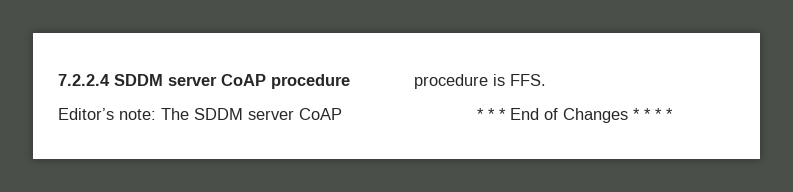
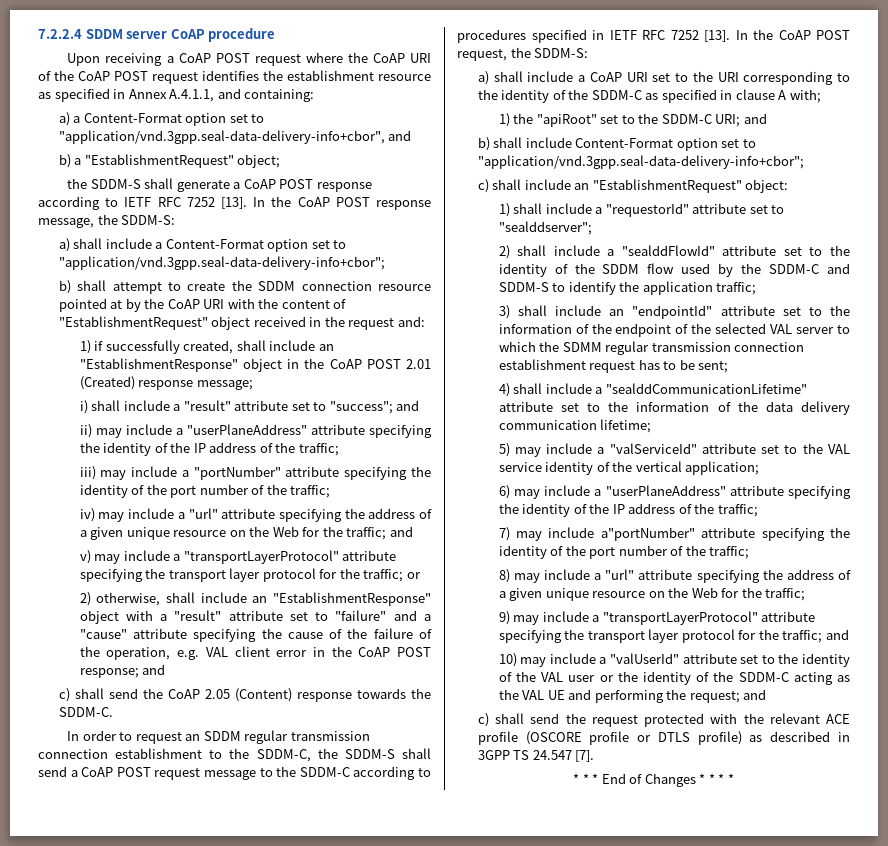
[58,108,342,120] [414,74,546,89] Editor’s note: The SDDM server CoAP procedure is FFS. -> [67,52,432,66] [38,70,431,84] [38,88,315,102] [58,112,265,126] [58,130,412,144] [58,154,281,168] [67,178,372,192] [38,196,431,210] [38,214,176,228] [58,238,347,252] [58,256,385,270] [58,280,432,294] [58,298,347,312] [58,316,425,330] [79,340,334,354] [79,358,431,372] [79,376,253,390] [79,400,420,414] [79,424,433,438] [79,442,339,456] [79,466,431,480] [79,484,331,498] [79,508,432,522] [79,526,413,540] [79,550,397,564] [79,568,421,582] [79,592,432,606] [79,610,431,624] [79,628,433,642] [79,646,431,660] [79,664,166,678] [58,688,432,702] [58,707,113,717] [67,730,370,744] [38,748,432,762] [38,766,431,780] [457,29,850,43] [457,47,589,61] [477,71,850,85] [477,89,821,103] [498,113,767,127] [477,137,756,151] [477,155,804,169] [477,179,789,193] [498,203,785,217] [498,221,592,235] [498,245,851,259] [498,263,850,277] [498,281,757,295] [498,305,851,319] [498,323,850,337] [498,341,805,355] [498,359,729,373] [498,383,807,397] [498,401,851,415] [498,419,652,433] [498,443,850,457] [498,461,760,475] [498,485,851,499] [498,503,758,517] [498,527,850,541] [498,545,750,559] [498,569,851,583] [498,587,806,601] [498,611,816,625] [498,629,849,643] [498,653,850,667] [498,671,850,685] [498,689,767,703] [477,713,850,727] [477,731,851,745] [477,750,595,762] Upon receiving a CoAP POST request where the CoAP URI of the CoAP POST request identifies the establishment resource as specified in Annex A.4.1.1, and containing: // a) a Content-Format option set to "application/vnd.3gpp.seal-data-delivery-info+cbor", and // b) a "EstablishmentRequest" object; // the SDDM-S shall generate a CoAP POST response according to IETF RFC 7252 [13]. In the CoAP POST response message, the SDDM-S: // a) shall include a Content-Format option set to "application/vnd.3gpp.seal-data-delivery-info+cbor"; // b) shall attempt to create the SDDM connection resource pointed at by the CoAP URI with the content of "EstablishmentRequest" object received in the request and: // 1) if successfully created, shall include an "EstablishmentResponse" object in the CoAP POST 2.01 (Created) response message; // i) shall include a "result" attribute set to "success"; and // ii) may include a "userPlaneAddress" attribute specifying the identity of the IP address of the traffic; // iii) may include a "portNumber" attribute specifying the identity of the port number of the traffic; // iv) may include a "url" attribute specifying the address of a given unique resource on the Web for the traffic; and // v) may include a "transportLayerProtocol" attribute specifying the transport layer protocol for the traffic; or // 2) otherwise, shall include an "EstablishmentResponse" object with a "result" attribute set to "failure" and a "cause" attribute specifying the cause of the failure of the operation, e.g. VAL client error in the CoAP POST response; and // c) shall send the CoAP 2.05 (Content) response towards the SDDM-C. // In order to request an SDDM regular transmission connection establishment to the SDDM-C, the SDDM-S shall send a CoAP POST request message to the SDDM-C according to procedures specified in IETF RFC 7252 [13]. In the CoAP POST request, the SDDM-S: // a) shall include a CoAP URI set to the URI corresponding to the identity of the SDDM-C as specified in clause A with; // 1) the "apiRoot" set to the SDDM-C URI; and // b) shall include Content-Format option set to "application/vnd.3gpp.seal-data-delivery-info+cbor"; // c) shall include an "EstablishmentRequest" object: // 1) shall include a "requestorId" attribute set to "sealddserver"; // 2) shall include a "sealddFlowId" attribute set to the identity of the SDDM flow used by the SDDM-C and SDDM-S to identify the application traffic; // 3) shall include an "endpointId" attribute set to the information of the endpoint of the selected VAL server to which the SDMM regular transmission connection establishment request has to be sent; // 4) shall include a "sealddCommunicationLifetime" attribute set to the information of the data delivery communication lifetime; // 5) may include a "valServiceId" attribute set to the VAL service identity of the vertical application; // 6) may include a "userPlaneAddress" attribute specifying the identity of the IP address of the traffic; // 7) may include a"portNumber" attribute specifying the identity of the port number of the traffic; // 8) may include a "url" attribute specifying the address of a given unique resource on the Web for the traffic; // 9) may include a "transportLayerProtocol" attribute specifying the transport layer protocol for the traffic; and // 10) may include a "valUserId" attribute set to the identity of the VAL user or the identity of the SDDM-C acting as the VAL UE and performing the request; and // c) shall send the request protected with the relevant ACE profile (OSCORE profile or DTLS profile) as described in 3GPP TS 24.547 [7].

